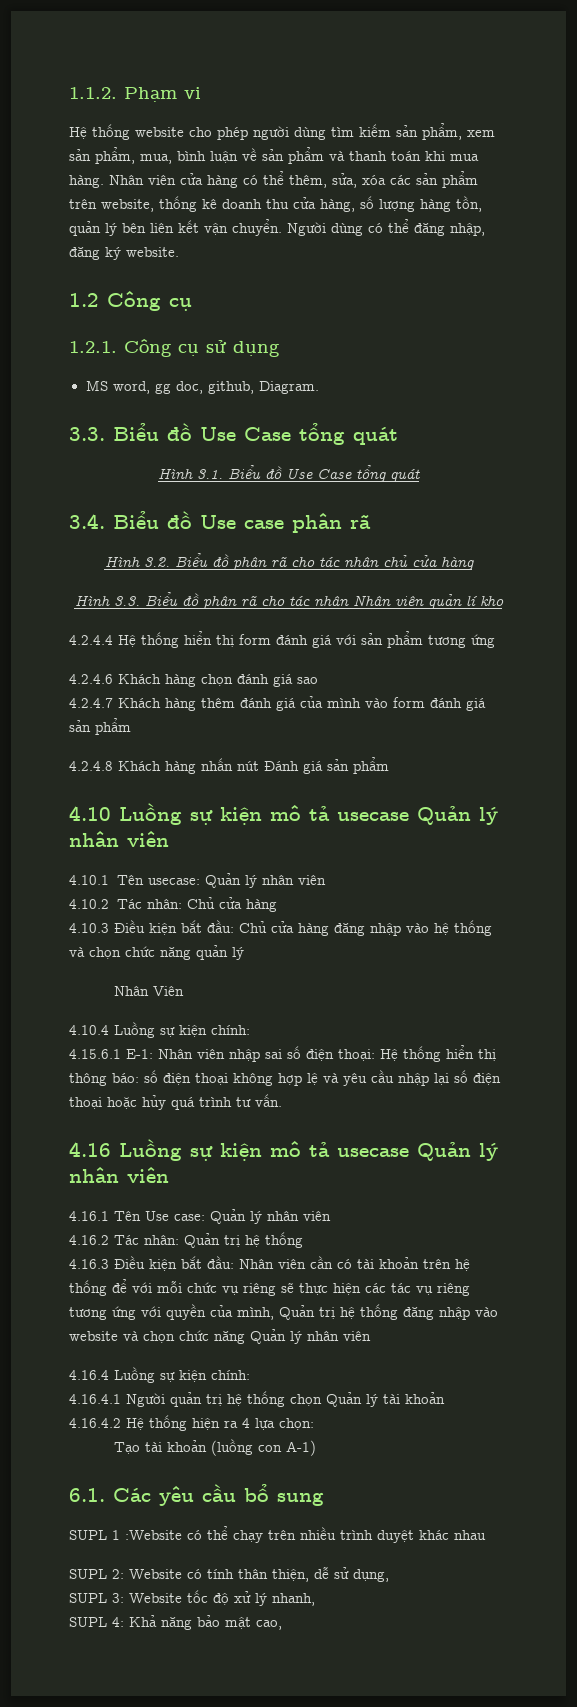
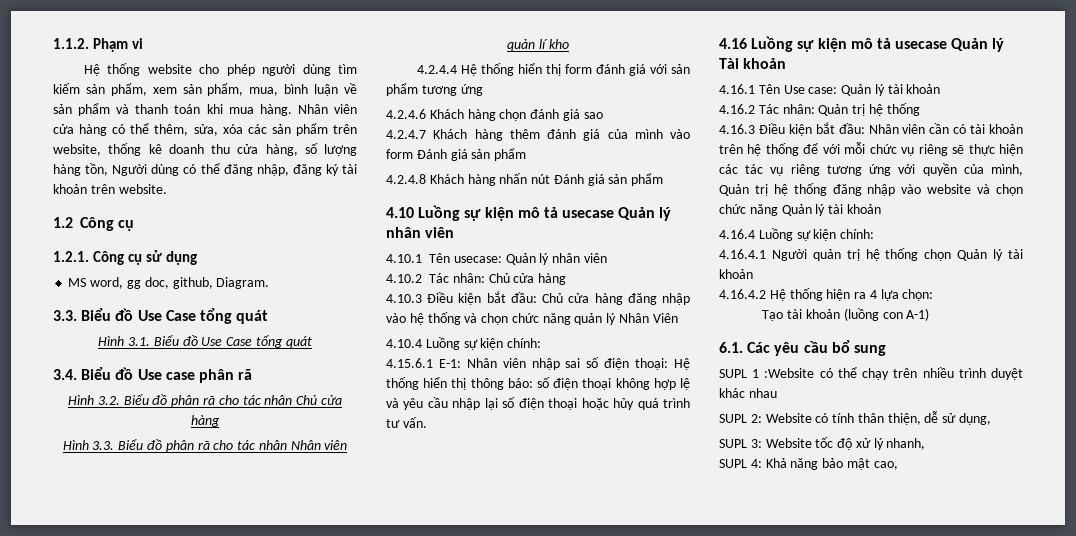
[69,219,282,236] quản lý bên liên kết vận chuyển. -> (109, 169) none
(121, 253) none -> [342,164,357,174] [53,184,115,194] tài khoản trên
[382,555,408,567] chủ -> [296,395,318,405] Chủ
[430,698,462,708] đánh -> [416,149,447,159] Đánh
(244, 953) // -> (617, 319) none
[69,1167,169,1183] nhân viên -> [719,58,787,69] Tài khoản
[267,1210,331,1221] nhân viên -> [887,84,941,94] tài khoản
[307,1330,371,1341] nhân viên -> [828,204,881,214] tài khoản

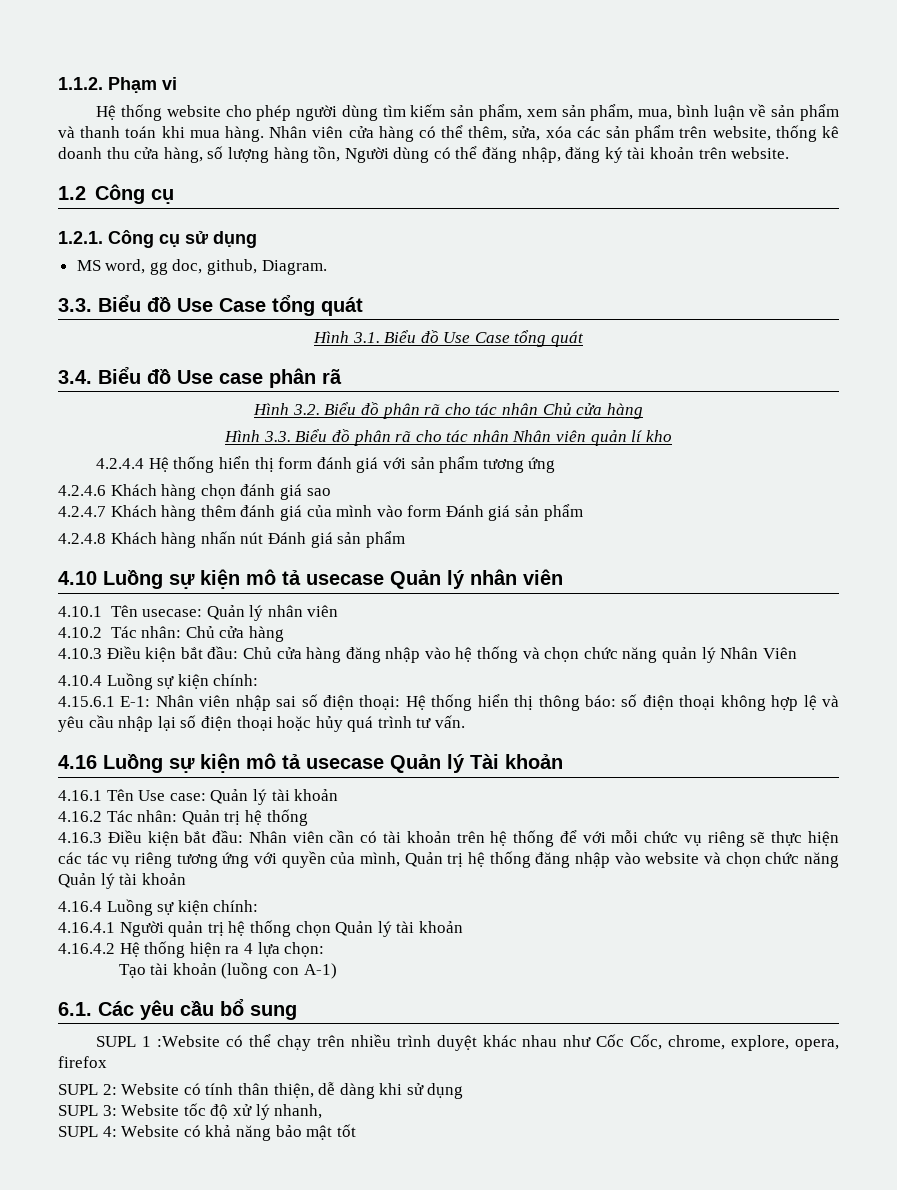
(777, 393) none -> [563,1034,839,1051] [58,1056,107,1068] như Cốc Cốc, chrome, explore, opera, firefox
[942,413,992,425] sử dụng, -> [339,1083,464,1099] dàng khi sử dụng
[765,458,787,468] Khả -> [121,1125,232,1137] Website có khả
[873,461,898,470] cao, -> [336,1124,356,1137] tốt

